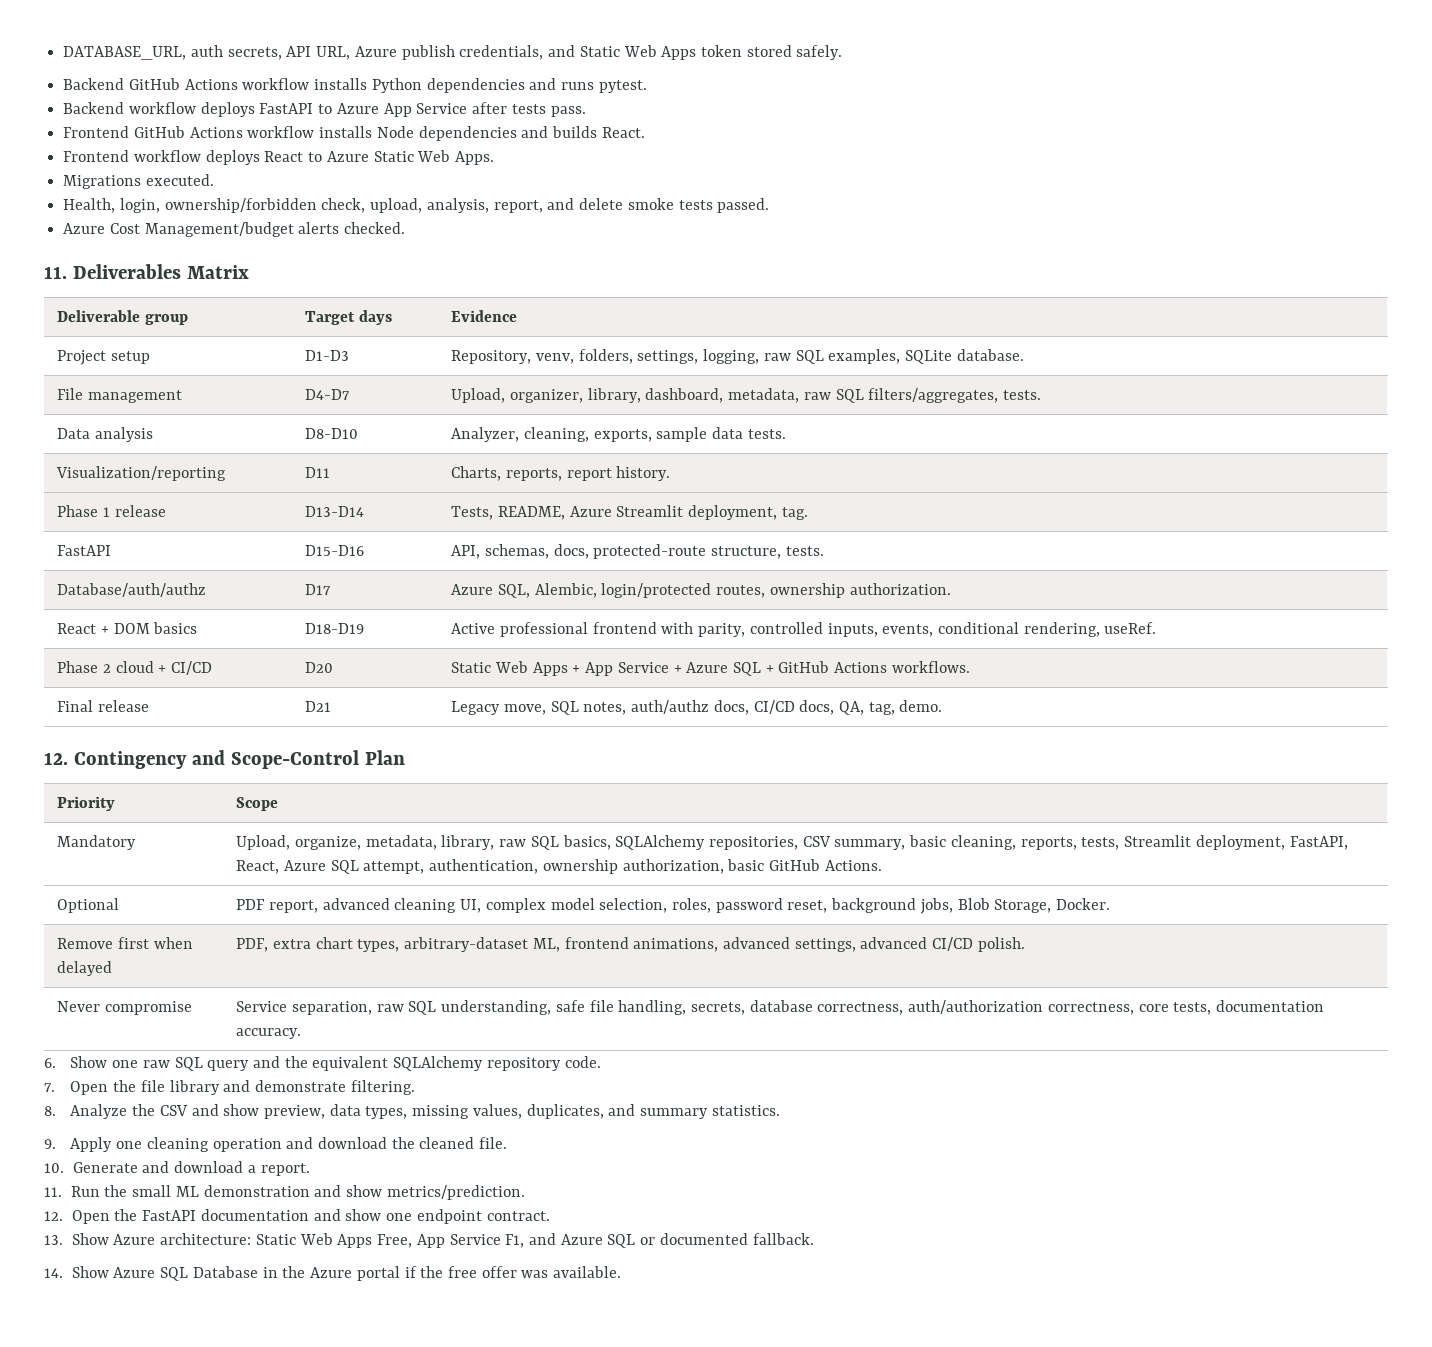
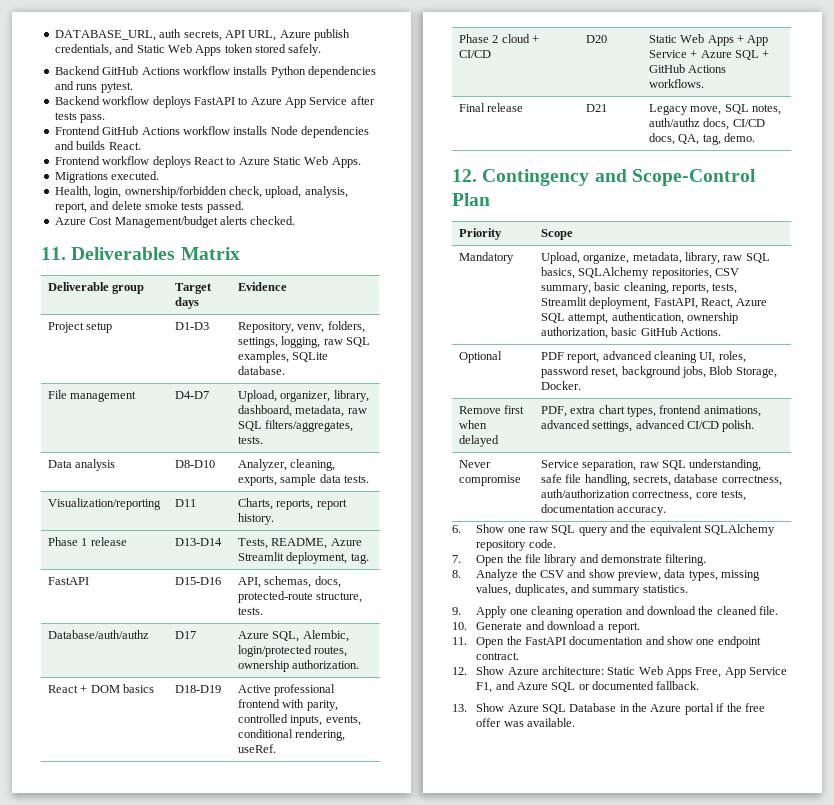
[485,898,668,913] complex model selection, -> (716, 357) none
[404,937,560,952] arbitrary-dataset ML, -> (657, 411) none
[70,1185,525,1200] [44,1211,63,1221] Run the small ML demonstration and show metrics/prediction. // 12. -> (467, 641) none
[44,1235,63,1245] 13. -> [452,667,467,675] 12.
[44,1268,63,1278] 14. -> [452,704,467,712] 13.

